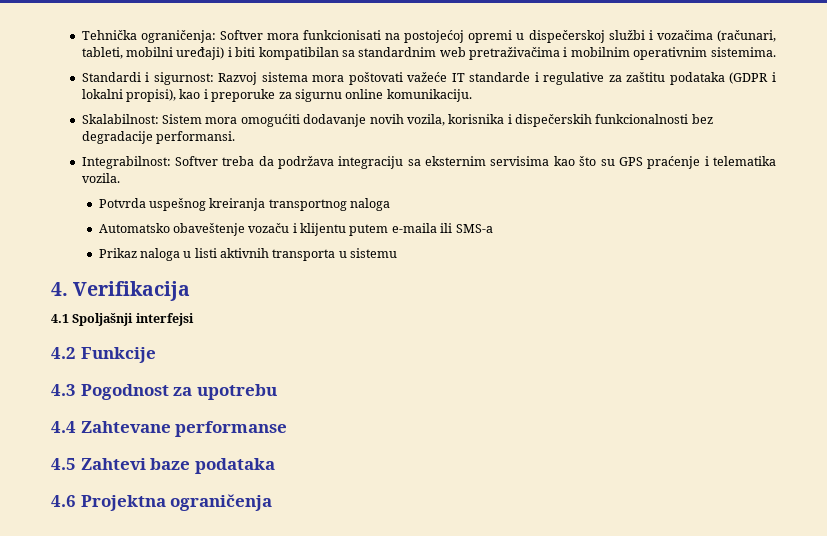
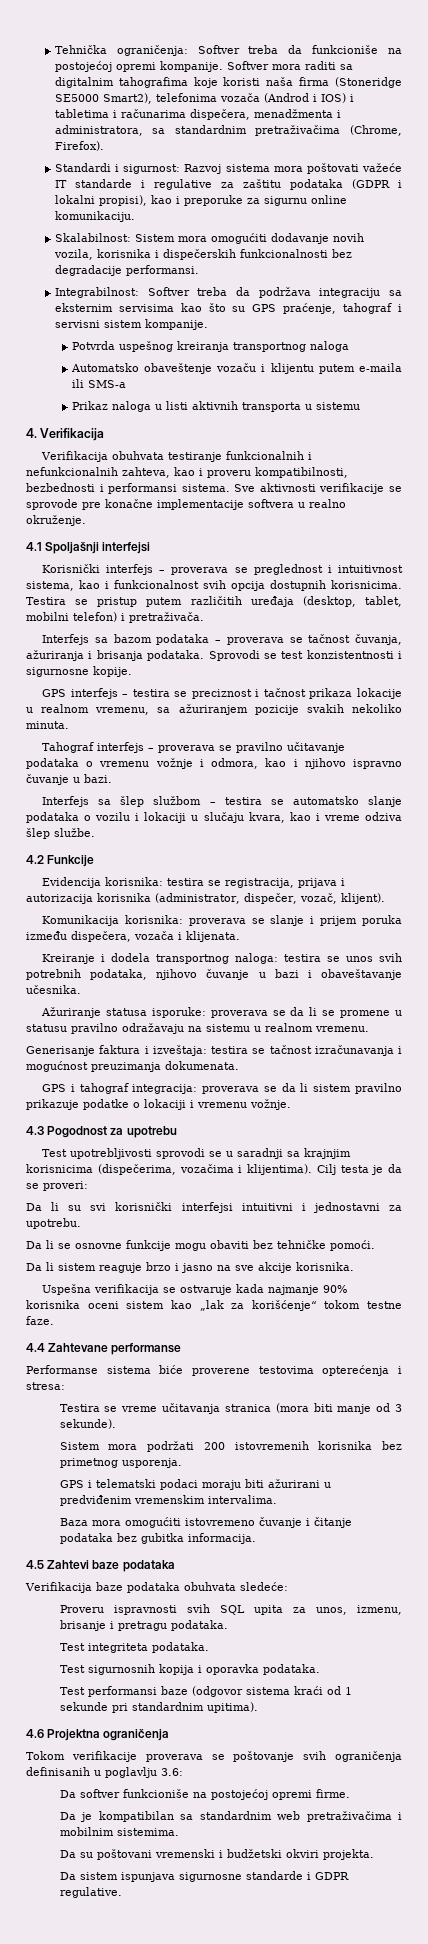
[266,30,777,43] [81,47,776,60] mora funkcionisati na postojećoj opremi u dispečerskoj službi i vozačima (računari, tableti, mobilni uređaji) i biti kompatibilan sa standardnim web pretraživačima i mobilnim operativnim sistemima. -> [248,45,403,54] [54,61,353,72] [54,77,403,88] [54,93,354,104] [54,109,341,120] [54,125,403,136] [54,141,104,151] treba da funkcioniše na postojećoj opremi kompanije. Softver mora raditi sa digitalnim tahografima koje koristi naša firma (Stoneridge SE5000 Smart2), telefonima vozača (Androd i IOS) i tabletima i računarima dispečera, menadžmenta i administratora, sa standardnim pretraživačima (Chrome, Firefox).
[647,156,777,169] [81,173,120,183] praćenje i telematika vozila. -> [283,303,402,314] [54,319,208,330] praćenje, tahograf i servisni sistem kompanije.
[51,313,194,326] [51,347,156,363] [51,384,277,400] [51,421,288,437] [51,458,275,474] [51,494,273,511] 4.1 Spoljašnji interfejsi // 4.2 Funkcije // 4.3 Pogodnost za upotrebu // 4.4 Zahtevane performanse // 4.5 Zahtevi baze podataka // 4.6 Projektna ograničenja -> [41,451,313,462] [26,467,348,478] [26,483,402,494] [26,499,346,510] [26,515,86,526] [26,542,151,554] [42,564,403,575] [26,580,402,591] [26,596,402,607] [26,612,204,623] [42,634,403,645] [26,650,402,661] [26,666,132,677] [42,688,402,699] [26,704,402,715] [26,721,69,729] [42,742,346,753] [26,758,403,769] [26,774,112,785] [42,796,402,807] [26,812,402,823] [26,828,95,839] [26,855,95,867] [42,877,346,888] [26,893,385,904] [42,915,402,926] [26,931,240,942] [42,953,402,964] [26,969,402,980] [26,985,81,994] [41,1007,402,1018] [26,1023,369,1034] [26,1045,402,1056] [26,1061,239,1072] [42,1083,402,1094] [26,1099,291,1110] [26,1126,177,1138] [42,1148,352,1159] [26,1164,402,1175] [26,1181,88,1191] [26,1202,402,1213] [26,1218,81,1229] [26,1240,375,1251] [26,1262,354,1273] [42,1284,348,1295] [26,1300,402,1311] [26,1316,54,1325] [26,1343,182,1355] [26,1365,402,1376] [26,1382,65,1390] [59,1403,403,1414] [59,1419,116,1429] [59,1441,402,1452] [59,1458,182,1468] [59,1479,331,1490] [59,1495,277,1506] [59,1517,352,1528] [59,1533,256,1544] [26,1560,175,1572] [25,1582,288,1593] [59,1604,403,1615] [59,1620,228,1631] [59,1642,209,1653] [59,1664,320,1675] [59,1686,352,1697] [59,1702,258,1713] [26,1729,170,1741] [26,1751,402,1762] [26,1767,183,1778] [59,1789,350,1800] [59,1811,402,1822] [59,1827,179,1836] [59,1849,374,1860] [59,1871,349,1882] [59,1887,122,1898] Verifikacija obuhvata testiranje funkcionalnih i nefunkcionalnih zahteva, kao i proveru kompatibilnosti, bezbednosti i performansi sistema. Sve aktivnosti verifikacije se sprovode pre konačne implementacije softvera u realno okruženje. // 4.1 Spoljašnji interfejsi // Korisnički interfejs – proverava se preglednost i intuitivnost sistema, kao i funkcionalnost svih opcija dostupnih korisnicima. Testira se pristup putem različitih uređaja (desktop, tablet, mobilni telefon) i pretraživača. // Interfejs sa bazom podataka – proverava se tačnost čuvanja, ažuriranja i brisanja podataka. Sprovodi se test konzistentnosti i sigurnosne kopije. // GPS interfejs – testira se preciznost i tačnost prikaza lokacije u realnom vremenu, sa ažuriranjem pozicije svakih nekoliko minuta. // Tahograf interfejs – proverava se pravilno učitavanje podataka o vremenu vožnje i odmora, kao i njihovo ispravno čuvanje u bazi. // Interfejs sa šlep službom – testira se automatsko slanje podataka o vozilu i lokaciji u slučaju kvara, kao i vreme odziva šlep službe. // 4.2 Funkcije // Evidencija korisnika: testira se registracija, prijava i autorizacija korisnika (administrator, dispečer, vozač, klijent). // Komunikacija korisnika: proverava se slanje i prijem poruka između dispečera, vozača i klijenata. // Kreiranje i dodela transportnog naloga: testira se unos svih potrebnih podataka, njihovo čuvanje u bazi i obaveštavanje učesnika. // Ažuriranje statusa isporuke: proverava se da li se promene u statusu pravilno odražavaju na sistemu u realnom vremenu. // Generisanje faktura i izveštaja: testira se tačnost izračunavanja i mogućnost preuzimanja dokumenata. // GPS i tahograf integracija: proverava se da li sistem pravilno prikazuje podatke o lokaciji i vremenu vožnje. // 4.3 Pogodnost za upotrebu // Test upotrebljivosti sprovodi se u saradnji sa krajnjim korisnicima (dispečerima, vozačima i klijentima). Cilj testa je da se proveri: // Da li su svi korisnički interfejsi intuitivni i jednostavni za upotrebu. // Da li se osnovne funkcije mogu obaviti bez tehničke pomoći. // Da li sistem reaguje brzo i jasno na sve akcije korisnika. // Uspešna verifikacija se ostvaruje kada najmanje 90% korisnika oceni sistem kao „lak za korišćenje“ tokom testne faze. // 4.4 Zahtevane performanse // Performanse sistema biće proverene testovima opterećenja i stresa: // Testira se vreme učitavanja stranica (mora biti manje od 3 sekunde). // Sistem mora podržati 200 istovremenih korisnika bez primetnog usporenja. // GPS i telematski podaci moraju biti ažurirani u predviđenim vremenskim intervalima. // Baza mora omogućiti istovremeno čuvanje i čitanje podataka bez gubitka informacija. // 4.5 Zahtevi baze podataka // Verifikacija baze podataka obuhvata sledeće: // Proveru ispravnosti svih SQL upita za unos, izmenu, brisanje i pretragu podataka. // Test integriteta podataka. // Test sigurnosnih kopija i oporavka podataka. // Test performansi baze (odgovor sistema kraći od 1 sekunde pri standardnim upitima). // 4.6 Projektna ograničenja // Tokom verifikacije proverava se poštovanje svih ograničenja definisanih u poglavlju 3.6: // Da softver funkcioniše na postojećoj opremi firme. // Da je kompatibilan sa standardnim web pretraživačima i mobilnim sistemima. // Da su poštovani vremenski i budžetski okviri projekta. // Da sistem ispunjava sigurnosne standarde i GDPR regulative.

